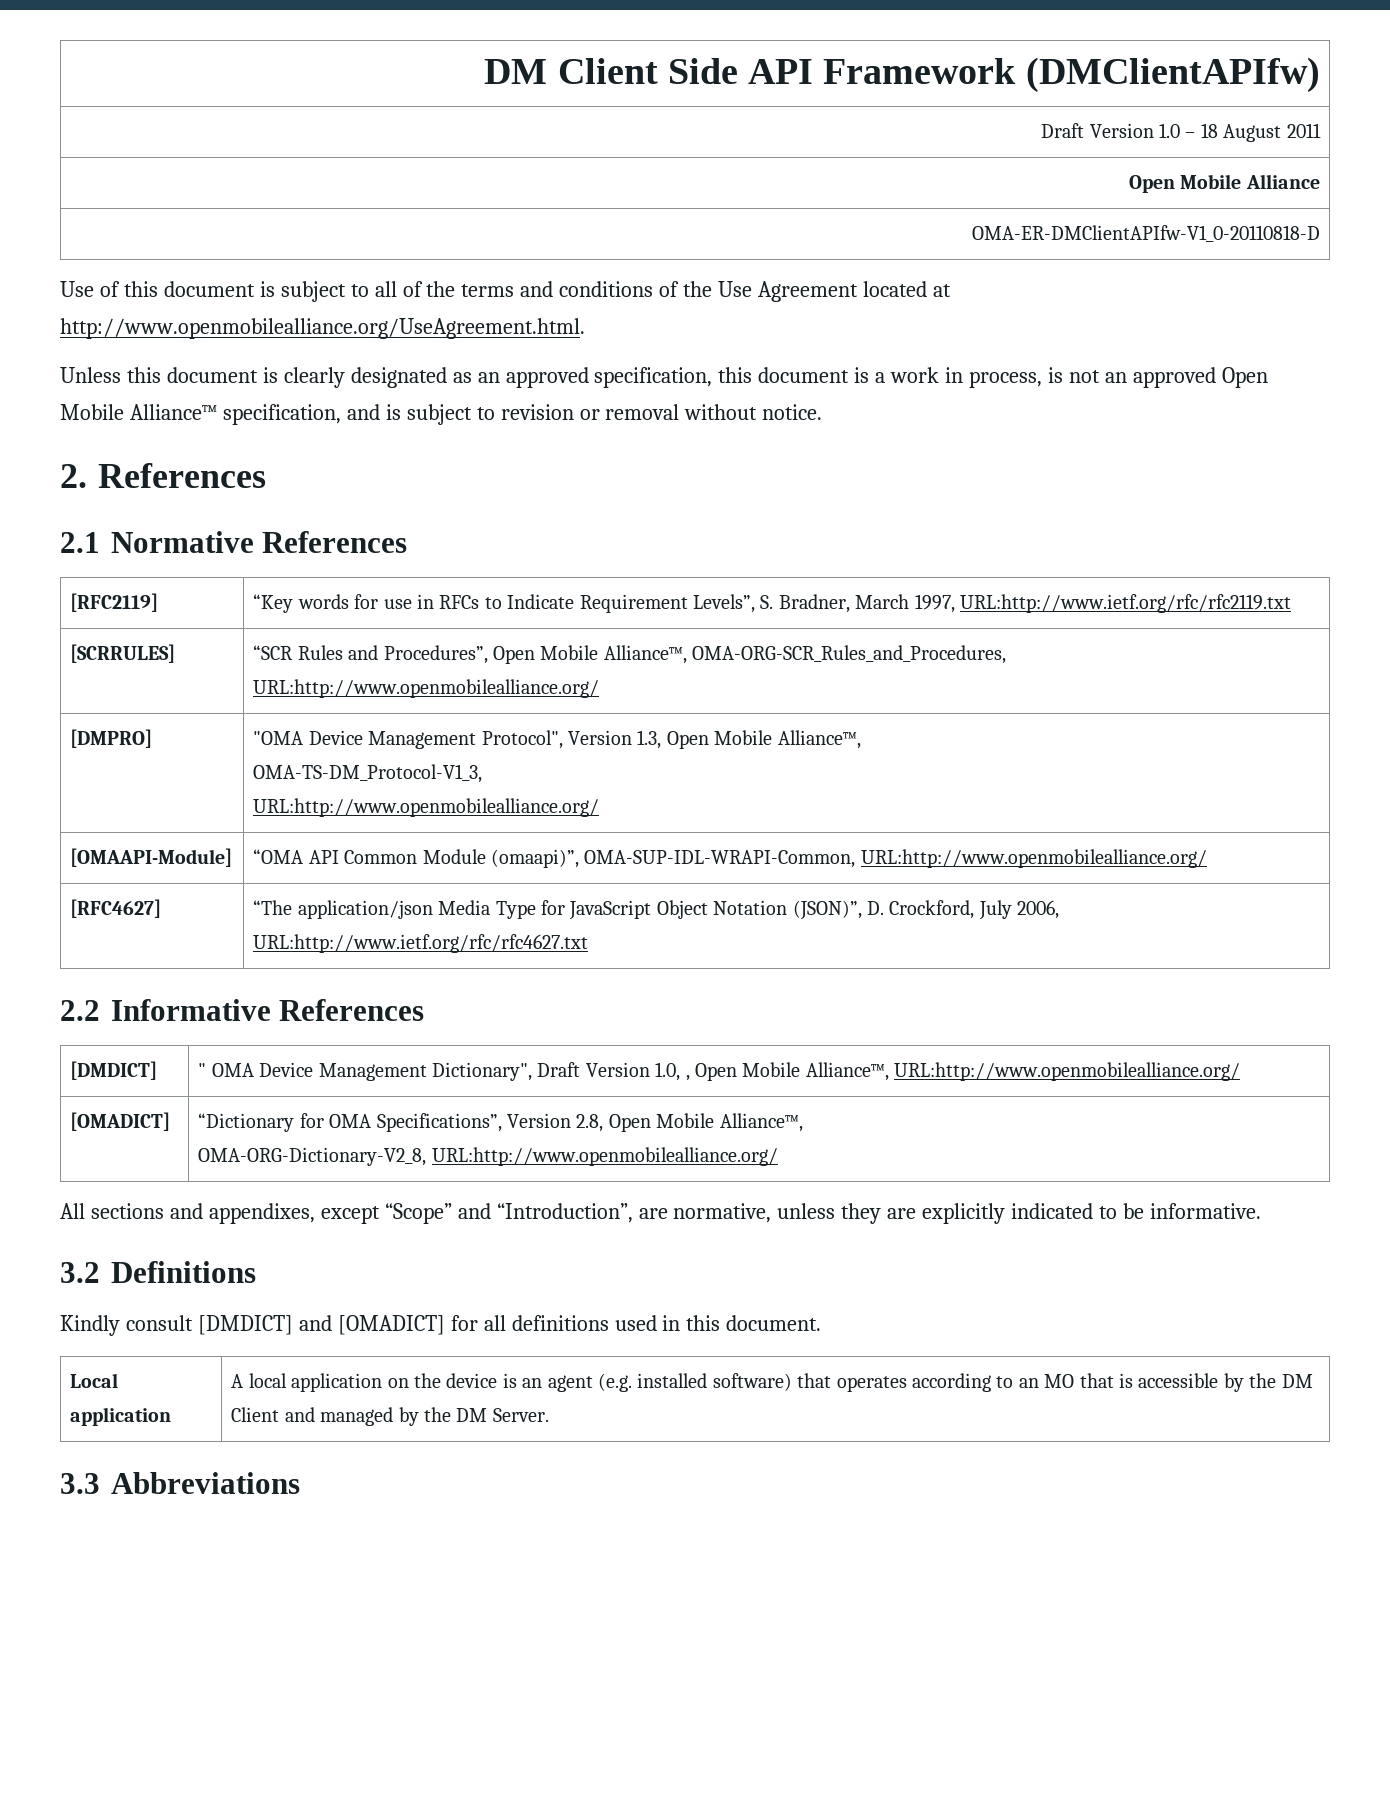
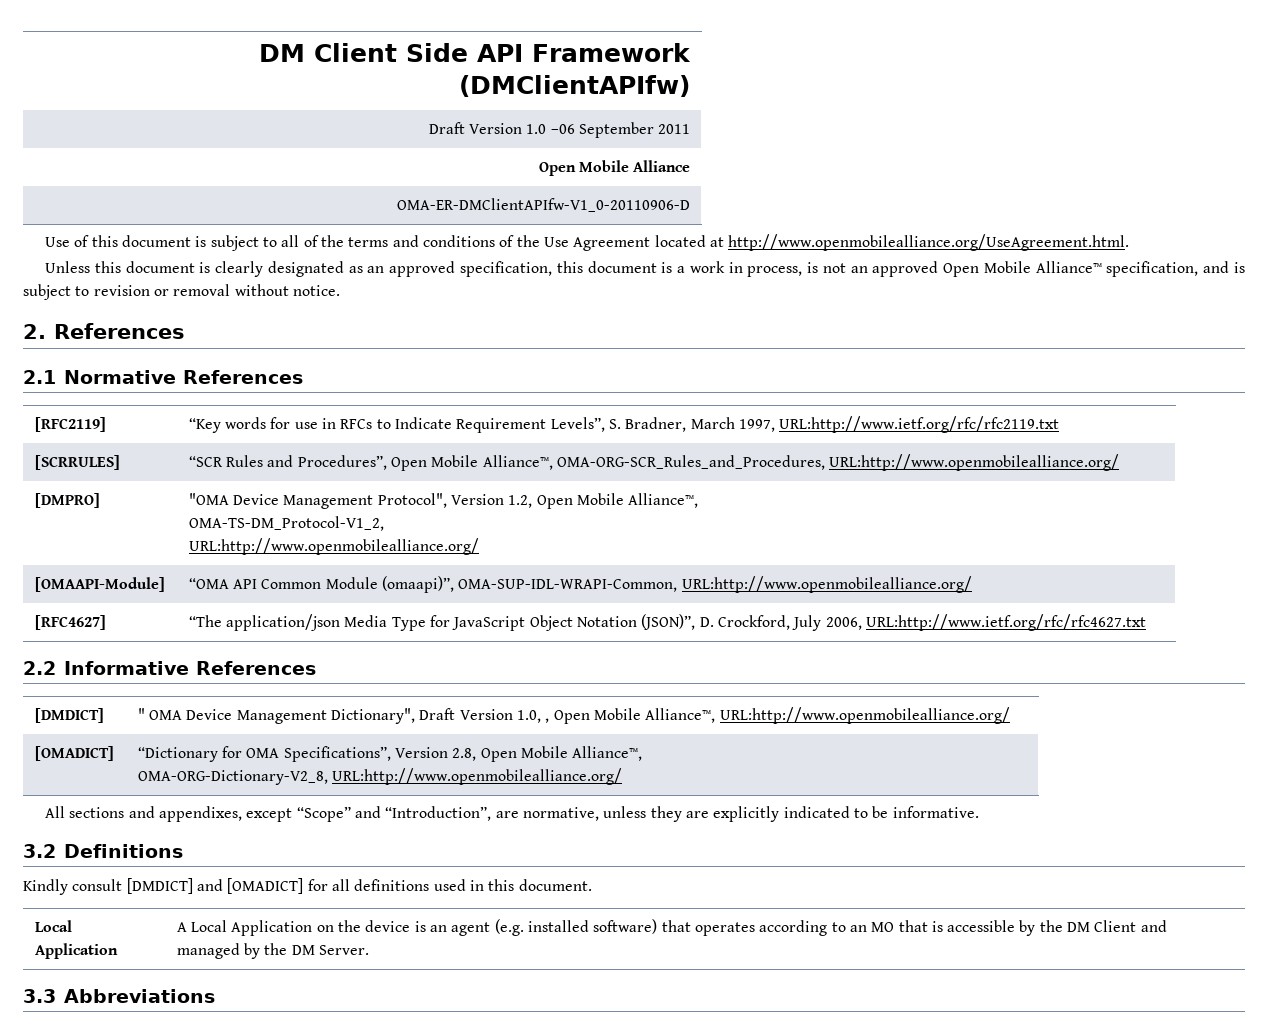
[1185,123,1282,142] – 18 August -> [550,122,654,138] –06 September
[971,225,1320,242] OMA-ER-DMClientAPIfw-V1_0-20110818-D -> [397,198,691,212] OMA-ER-DMClientAPIfw-V1_0-20110906-D
[637,730,861,749] [253,764,483,783] 1.3, Open Mobile Alliance™, // OMA-TS-DM_Protocol-V1_3, -> [508,493,699,509] [188,516,384,531] 1.2, Open Mobile Alliance™, // OMA-TS-DM_Protocol-V1_2,
[70,1407,172,1426] application -> [34,943,118,959] Application
[248,1373,383,1392] local application -> [191,920,313,936] Local Application

